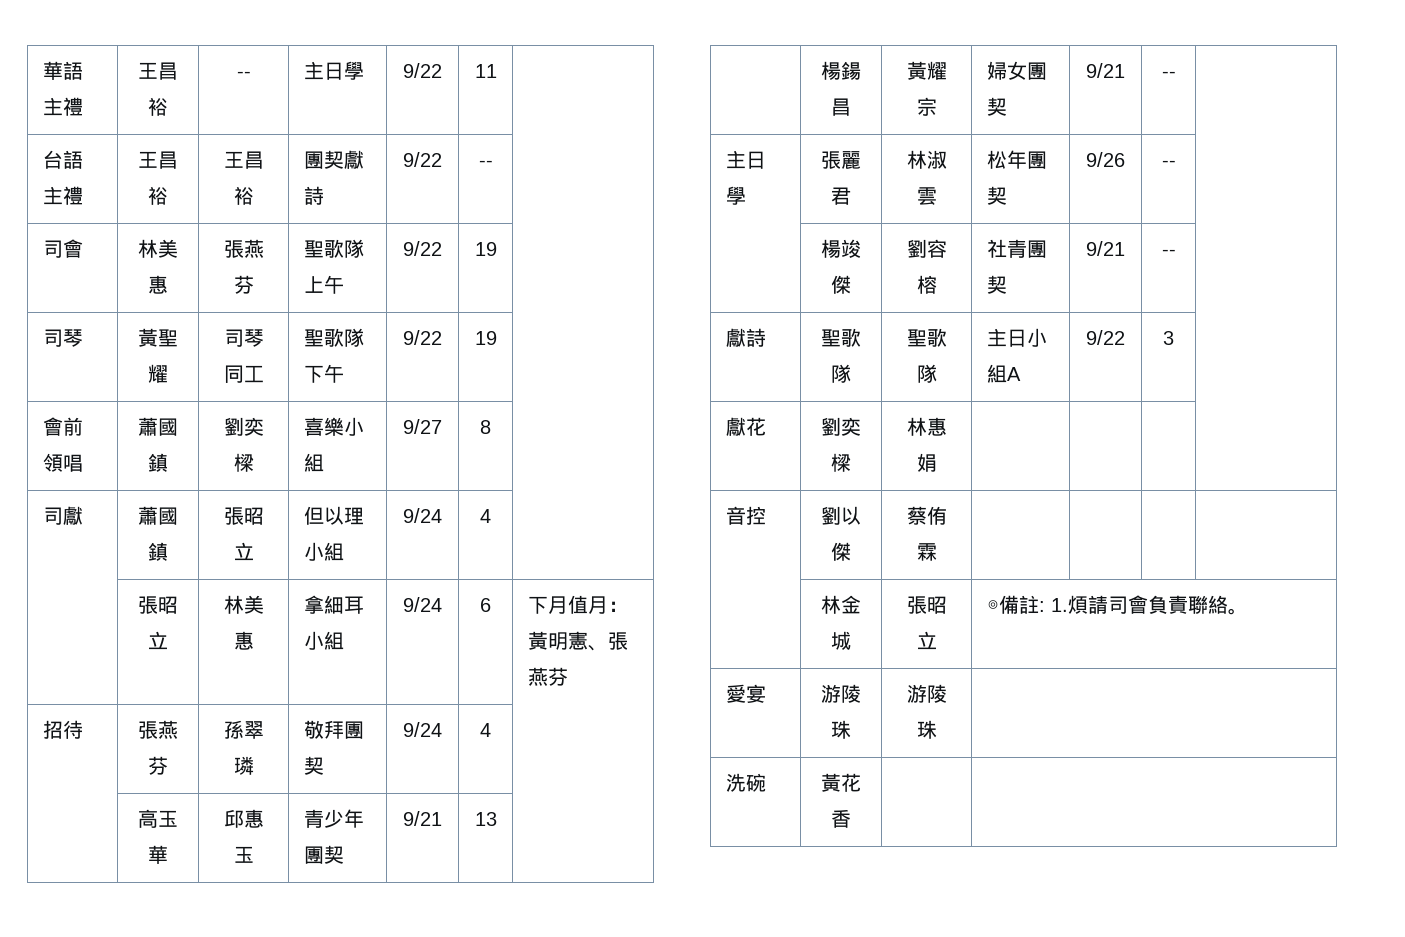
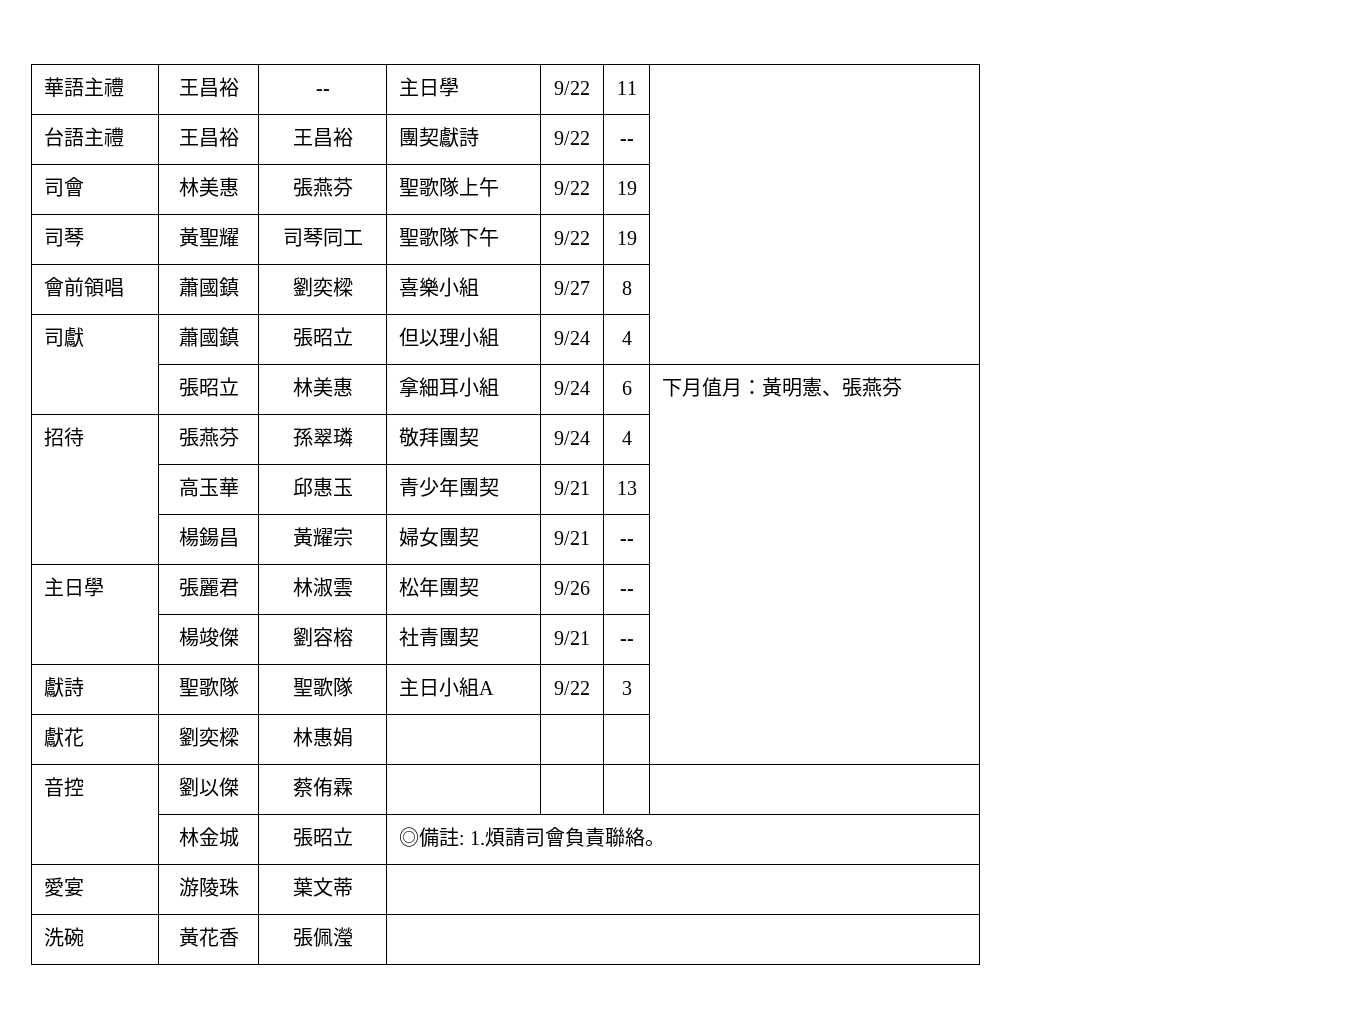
[906,684,947,703] [916,720,937,739] 游陵珠 -> [292,877,353,897] 葉文蒂
(851, 818) none -> [292,927,353,947] 張佩瀅

